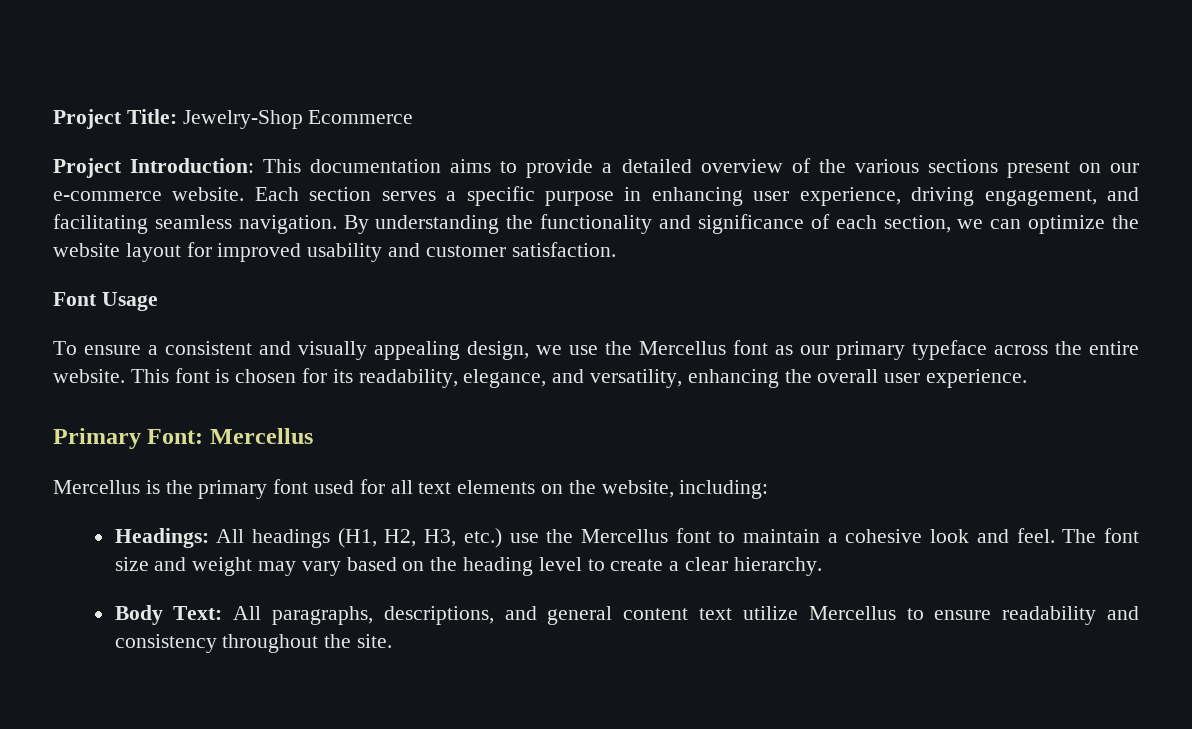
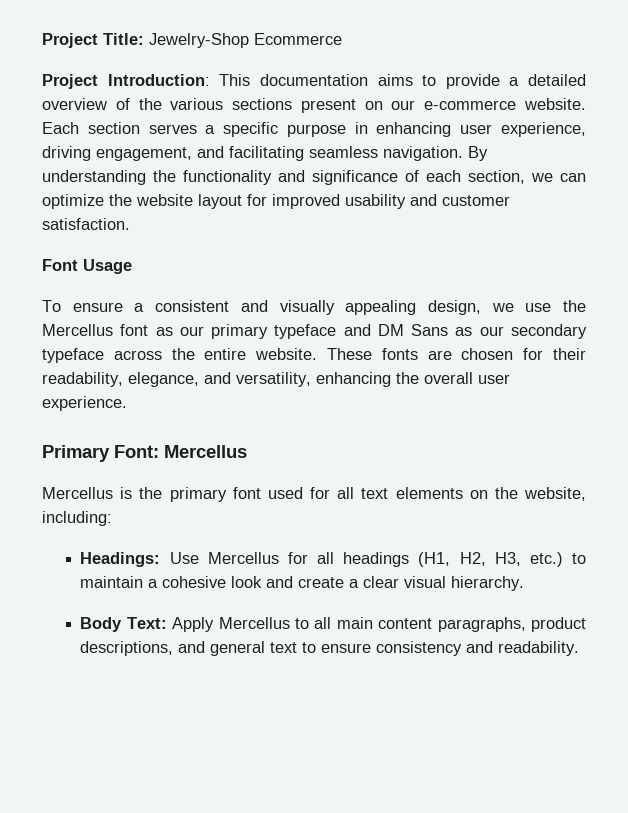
(987, 350) none -> [343,324,587,339] [42,348,104,363] and DM Sans as our secondary typeface
[130,368,230,383] This font is -> [327,348,452,360] These fonts are
[332,369,353,383] its -> [553,348,587,360] their
[216,529,245,543] All -> [169,552,335,564] Use Mercellus for all
[509,528,711,543] use the Mercellus font -> (563, 559) none
[1016,528,1140,543] [114,557,605,576] feel. The font size and weight may vary based on the heading level to -> (294, 582) none
(729, 564) none -> [404,576,447,588] visual
[233,606,1139,625] [114,634,393,653] All paragraphs, descriptions, and general content text utilize Mercellus to ensure readability and consistency throughout the site. -> [172,617,587,632] [80,641,580,656] Apply Mercellus to all main content paragraphs, product descriptions, and general text to ensure consistency and readability.

